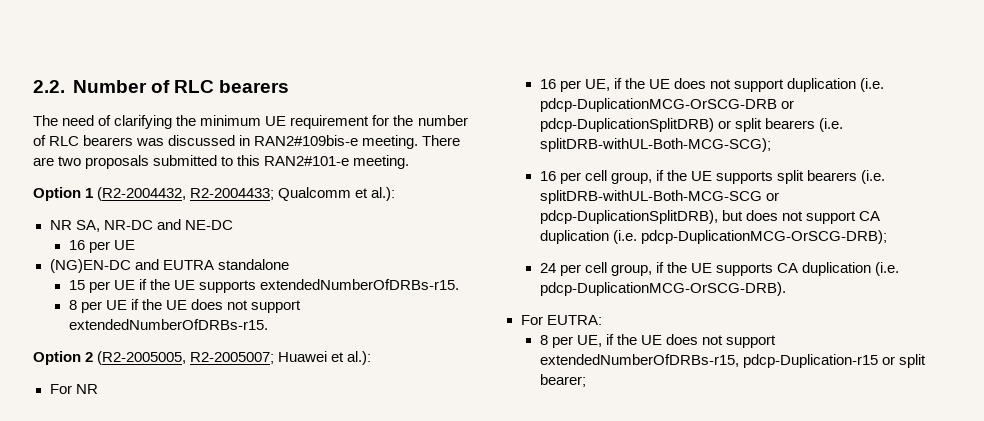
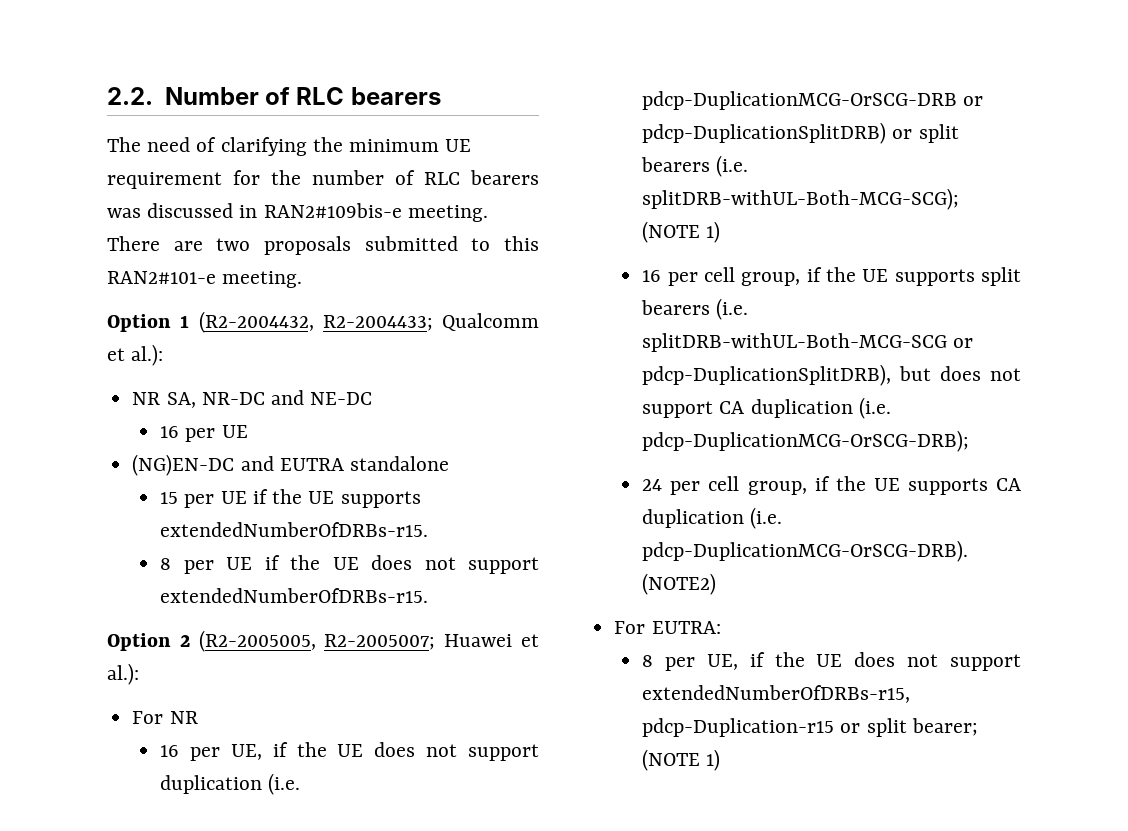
(771, 145) none -> [642,221,721,243] (NOTE 1)
(786, 289) none -> [642,573,717,595] (NOTE2)
(586, 380) none -> [642,749,721,771] (NOTE 1)

